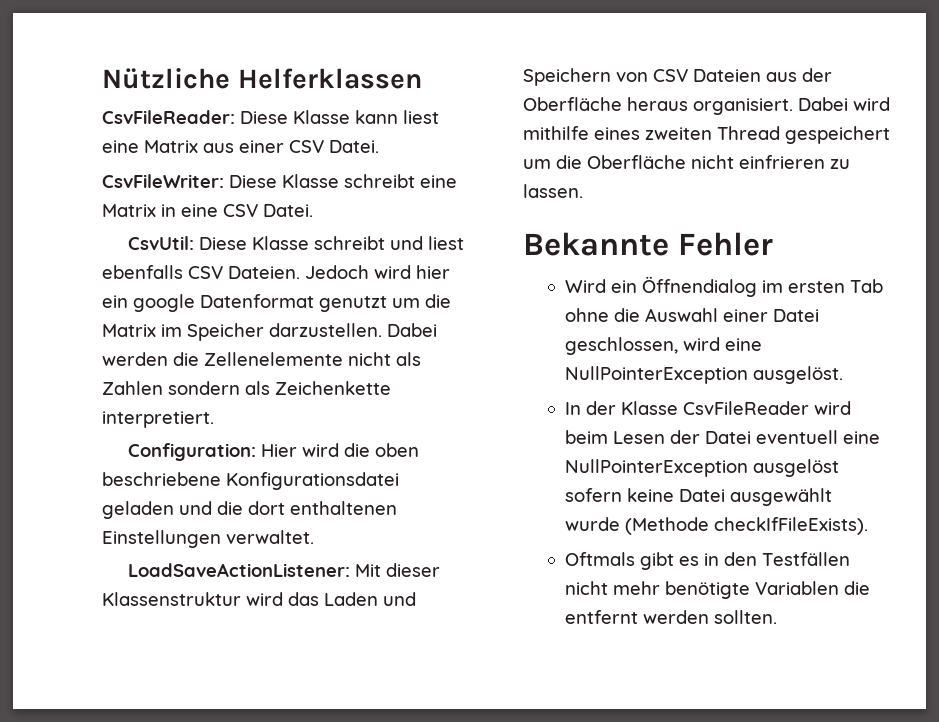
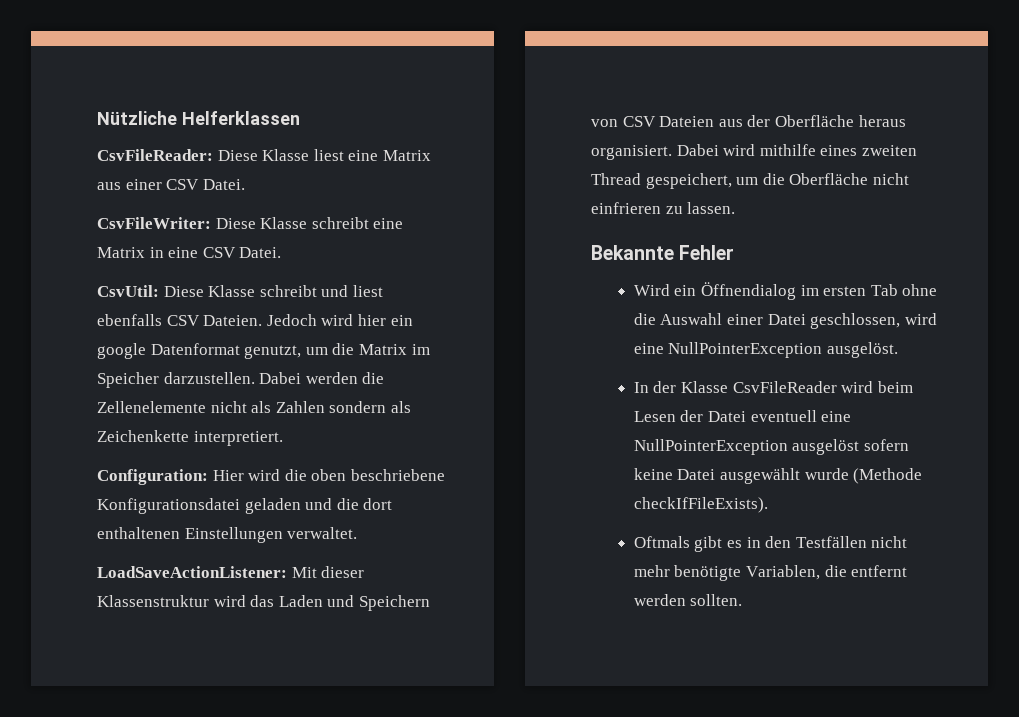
[355,110,398,124] kann -> (310, 155) none
[319,296,387,312] genutzt -> [244,345,302,359] genutzt,
[785,126,890,144] gespeichert -> [645,173,732,189] gespeichert,
[754,581,839,595] Variablen -> [745,565,820,580] Variablen,

